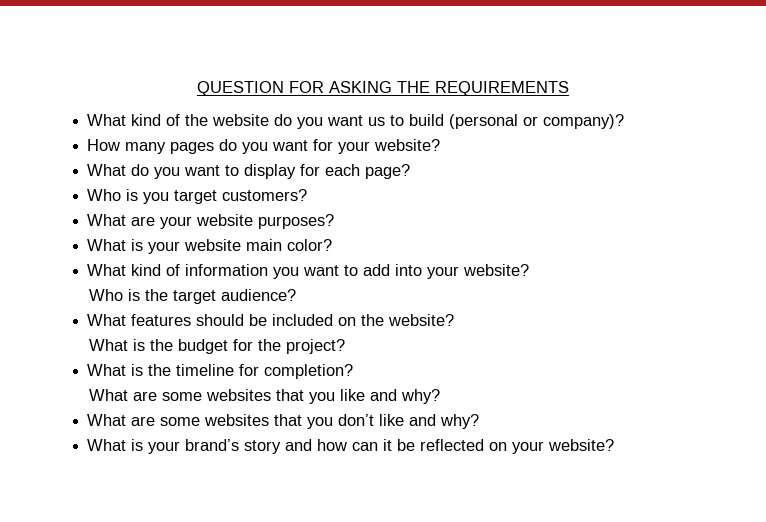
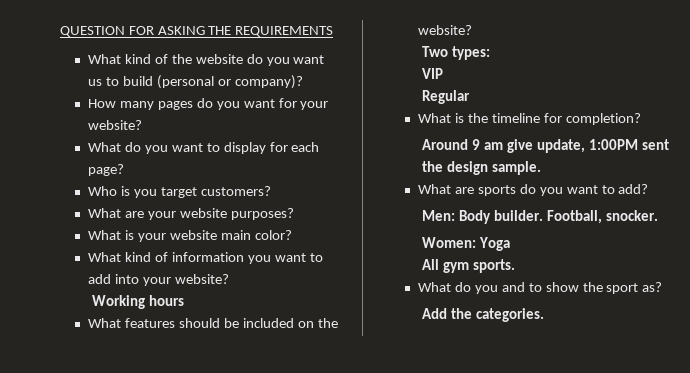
[88,289,296,304] Who is the target audience? -> [92,295,185,309] Working hours
[88,339,345,354] What is the budget for the project? -> [422,46,491,60] [422,68,444,79] [422,90,471,104] Two types: // VIP // Regular
[88,389,440,404] [87,414,480,429] [87,439,615,454] What are some websites that you like and why? // What are some websites that you don’t like and why? // What is your brand’s story and how can it be reflected on your website? -> [422,139,669,153] [422,161,541,175] [418,184,649,196] [422,210,658,224] [422,237,511,251] [422,259,515,273] [418,282,663,294] [422,308,544,322] Around 9 am give update, 1:00PM sent the design sample. // What are sports do you want to add? // Men: Body builder. Football, snocker. // Women: Yoga // All gym sports. // What do you and to show the sport as? // Add the categories.

